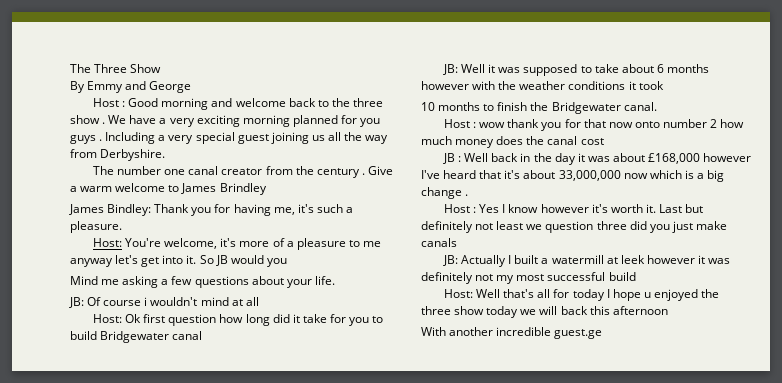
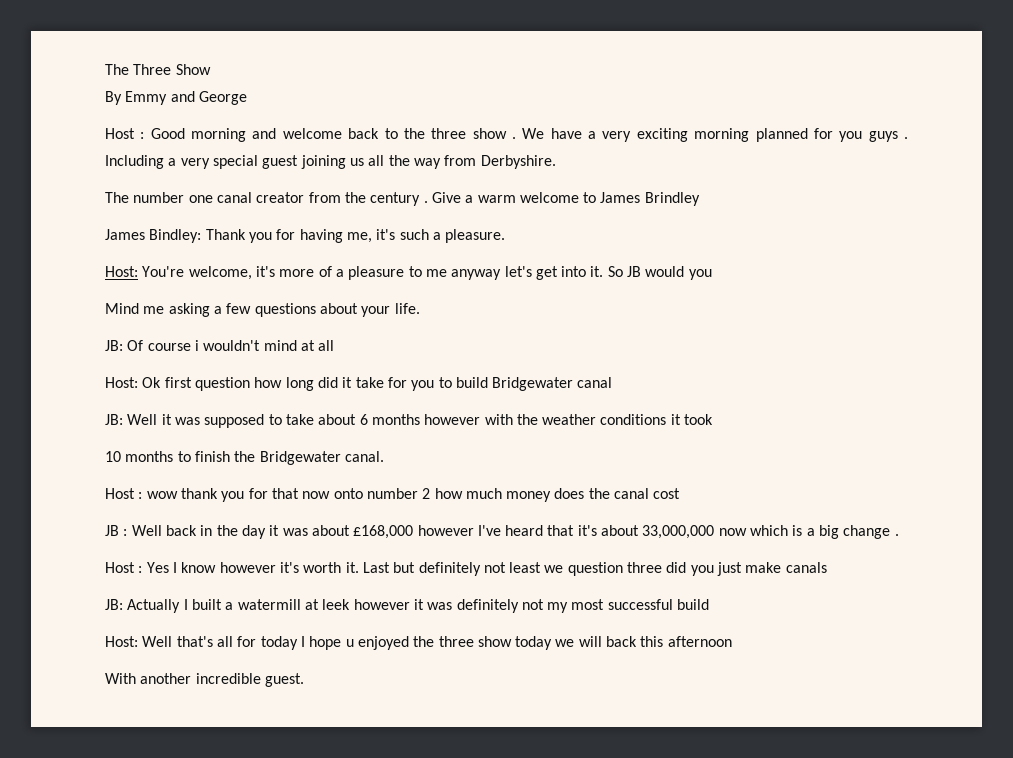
[554,329,603,339] guest.ge -> [264,673,304,687] guest.

